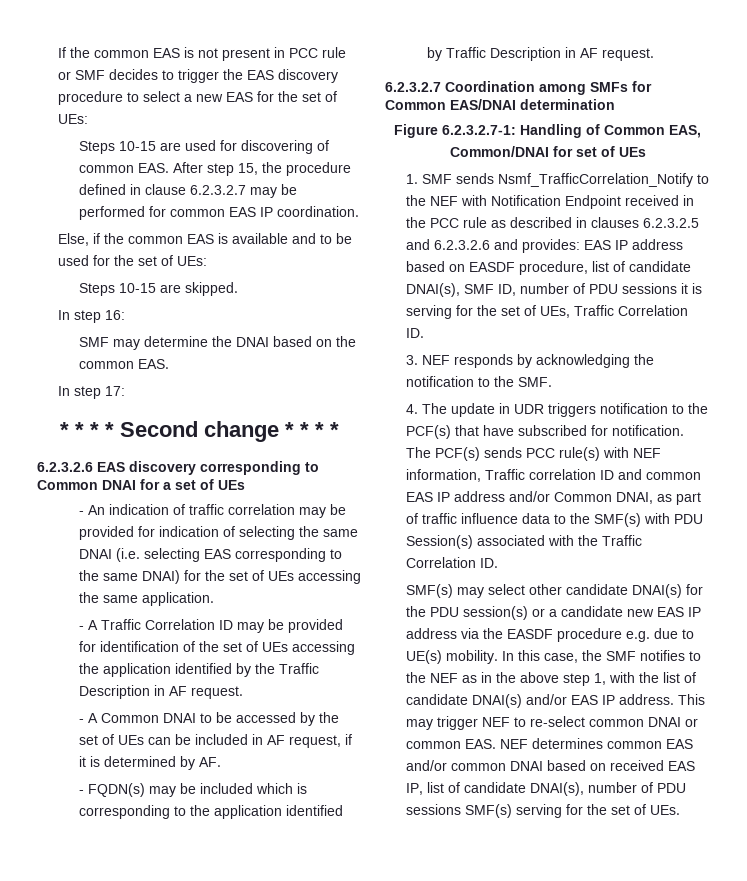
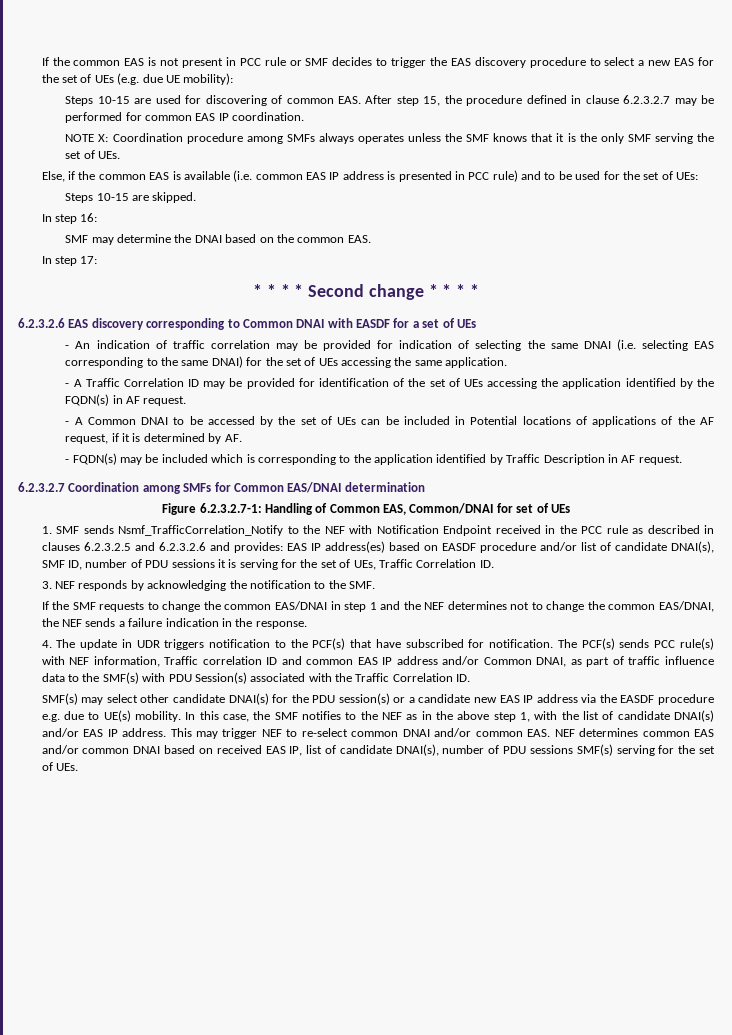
[58,114,89,124] UEs: -> [94,73,234,85] UEs (e.g. due UE mobility):
(360, 211) none -> [65,133,714,144] [65,150,121,159] // NOTE X: Coordination procedure among SMFs always operates unless the SMF knows that it is the only SMF serving the set of UEs.
(289, 238) none -> [233,170,518,182] (i.e. common EAS IP address is presented in PCC rule)
(136, 485) none -> [327,318,390,328] with EASDF
[279,663,320,674] [79,685,151,699] Traffic Description -> [65,394,110,406] FQDN(s)
(264, 739) none -> [470,416,695,427] Potential locations of applications of the
[632,239,684,250] address -> [324,541,385,553] address(es)
[519,261,589,275] procedure, -> [479,542,577,553] procedure and/or
(553, 382) none -> [41,601,714,612] [41,618,307,629] // If the SMF requests to change the common EAS/DNAI in step 1 and the NEF determines not to change the common EAS/DNAI, the NEF sends a failure indication in the response.
[685,718,699,727] or -> [434,728,472,737] and/or

